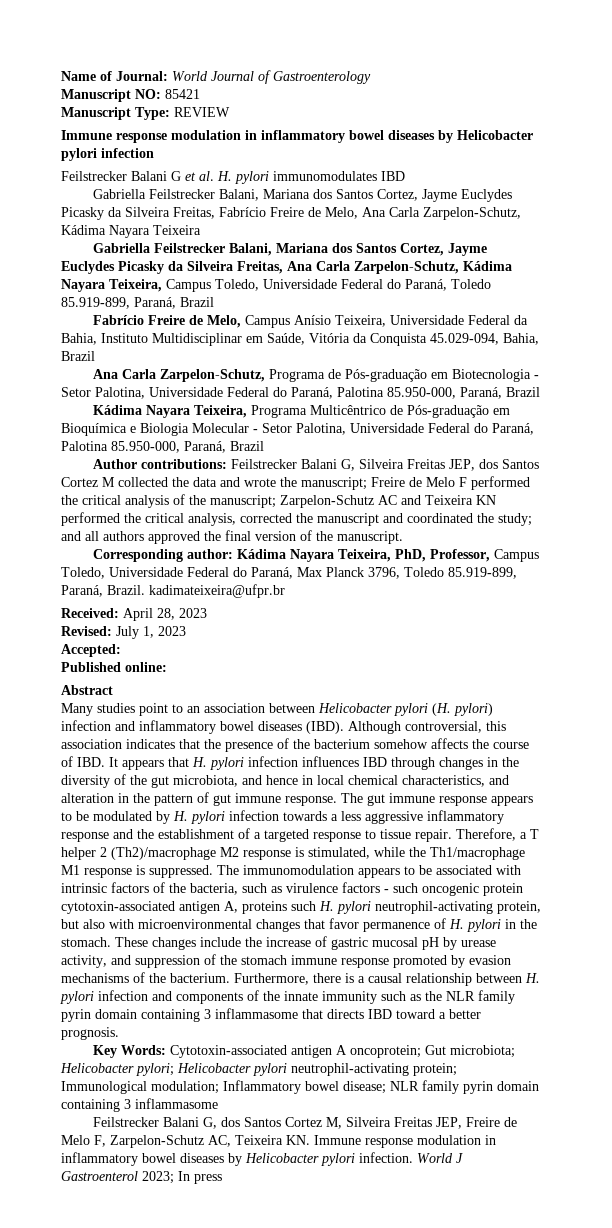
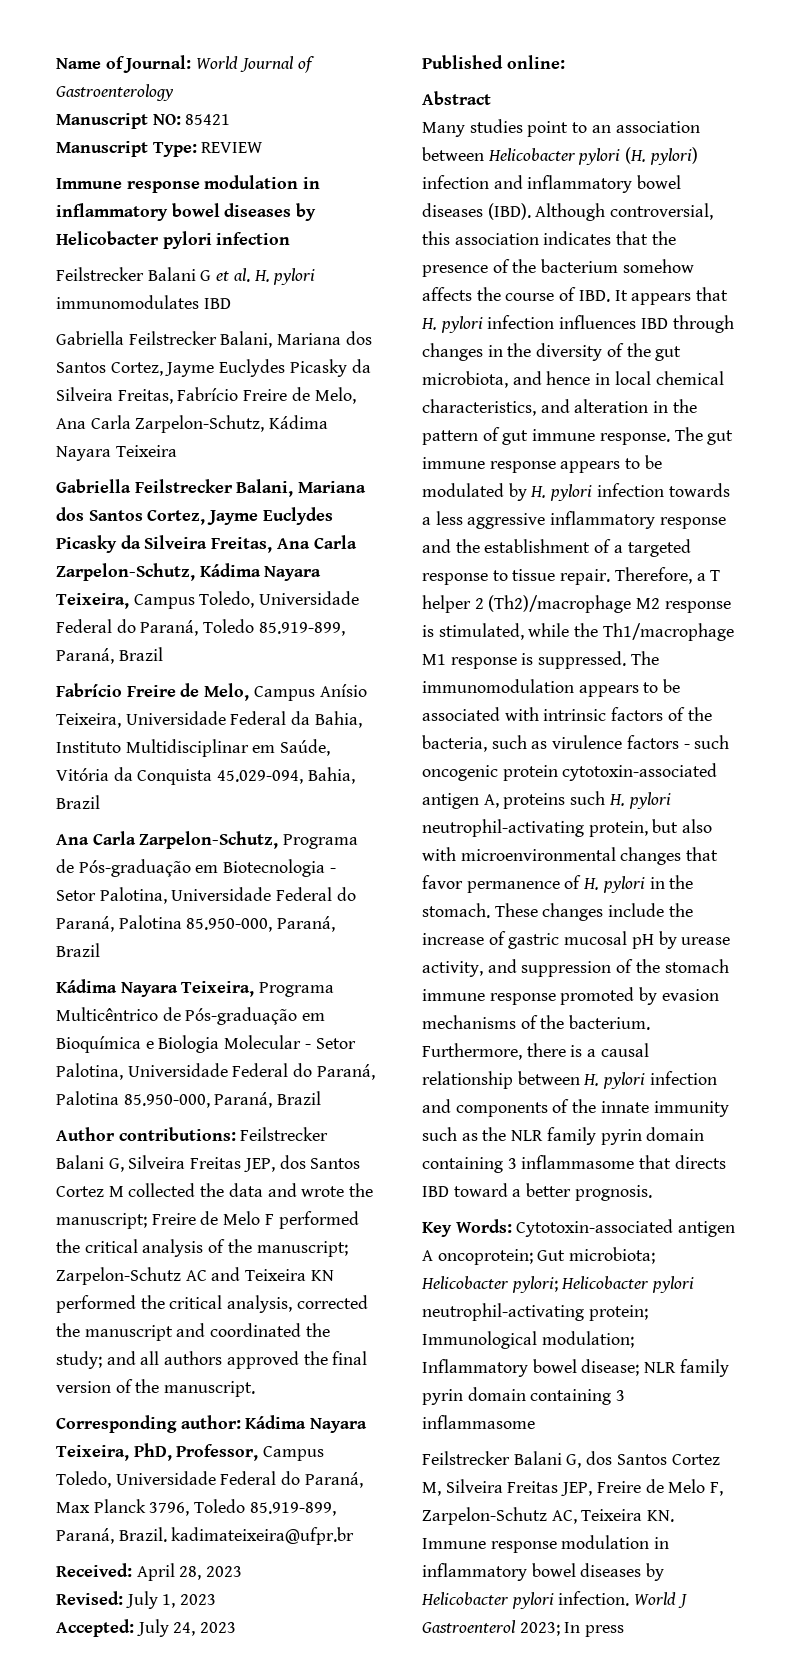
(121, 650) none -> [136,1619,237,1637] July 24, 2023

